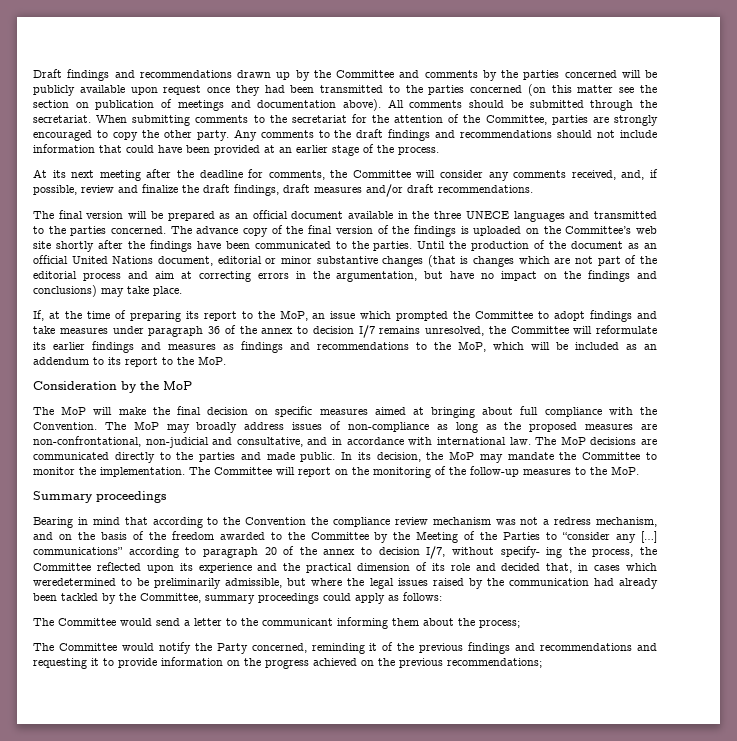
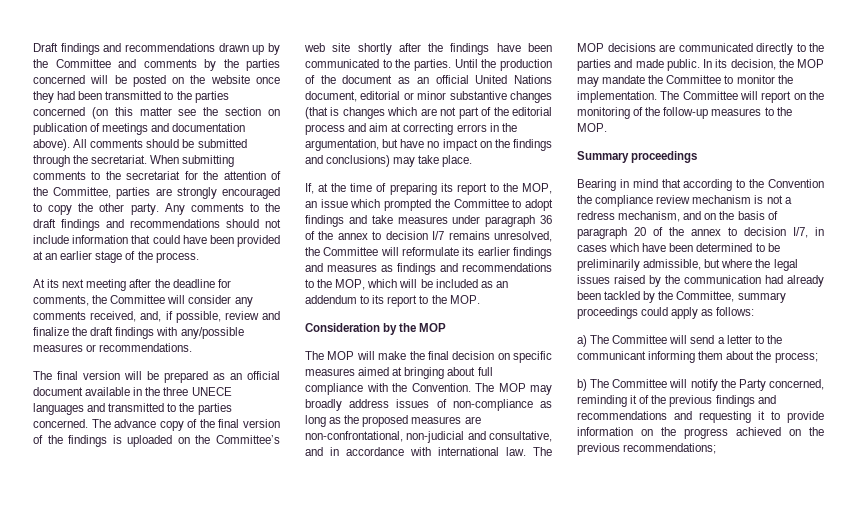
[33,85,202,96] publicly available upon request -> [132,75,250,87] posted on the website
[234,184,434,197] findings, draft measures and/or draft -> [115,327,244,339] [33,344,97,352] findings with any/possible measures or
[279,310,308,321] MoP, -> [522,183,552,194] MOP,
[458,341,486,352] MoP, -> [335,279,366,290] MOP,
[198,356,226,365] MoP. -> [449,295,480,304] MOP.
[163,381,192,390] [33,406,87,415] MoP // The MoP -> [419,323,447,332] [305,351,355,360] MOP // The MOP
[133,421,159,430] MoP -> [498,383,526,392] MOP
[560,436,586,445] MoP -> [577,43,604,52] MOP
[449,451,475,460] MoP -> [797,59,824,68] MOP
[611,466,639,475] MoP. -> [577,123,607,132] MOP.
[495,519,516,525] was -> [754,195,764,204] is
[148,531,657,543] [33,547,197,558] the freedom awarded to the Committee by the Meeting of the Parties to “consider any […] communications” according to -> (778, 215) none
[451,546,657,558] [33,562,657,573] [33,578,116,586] without specify- ing the process, the Committee reflected upon its experience and the practical dimension of its role and decided that, in cases which weredetermined -> [815,227,824,236] [577,243,753,252] in cases which have been determined
[33,618,152,626] The Committee would -> [577,335,688,347] a) The Committee will
[33,643,154,651] The Committee would -> [577,379,688,391] b) The Committee will

